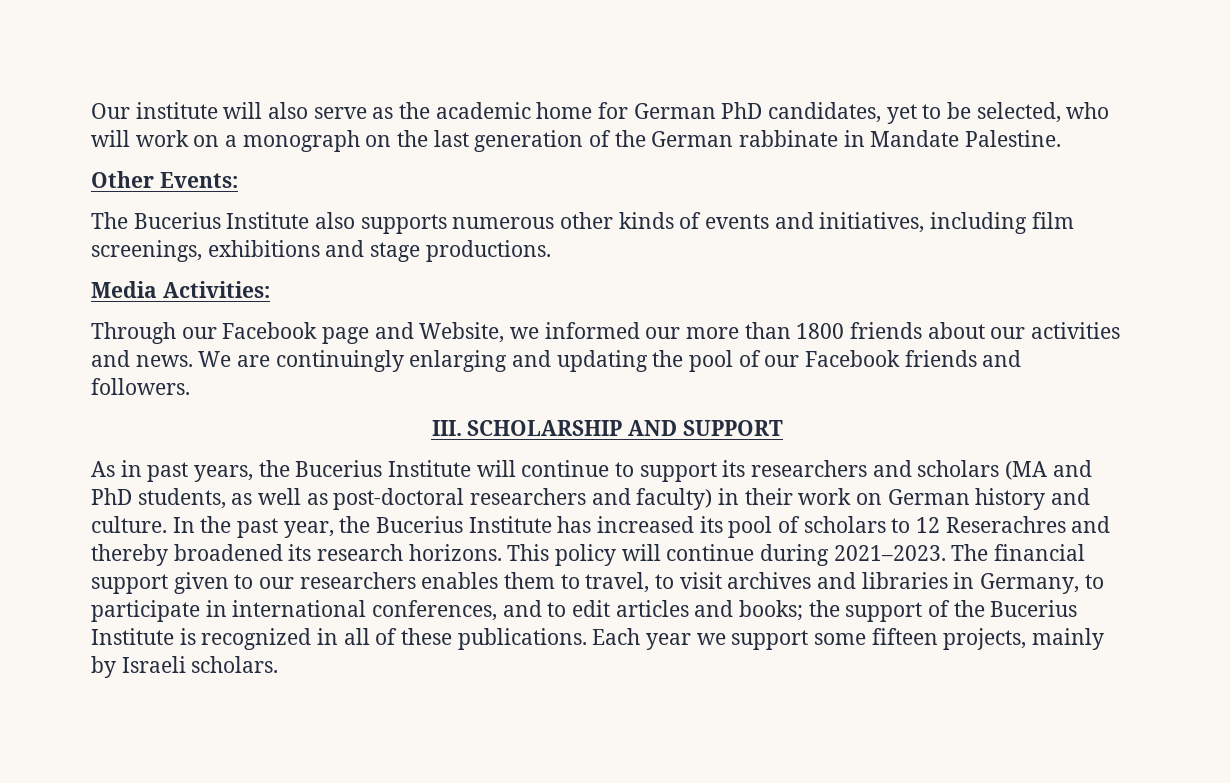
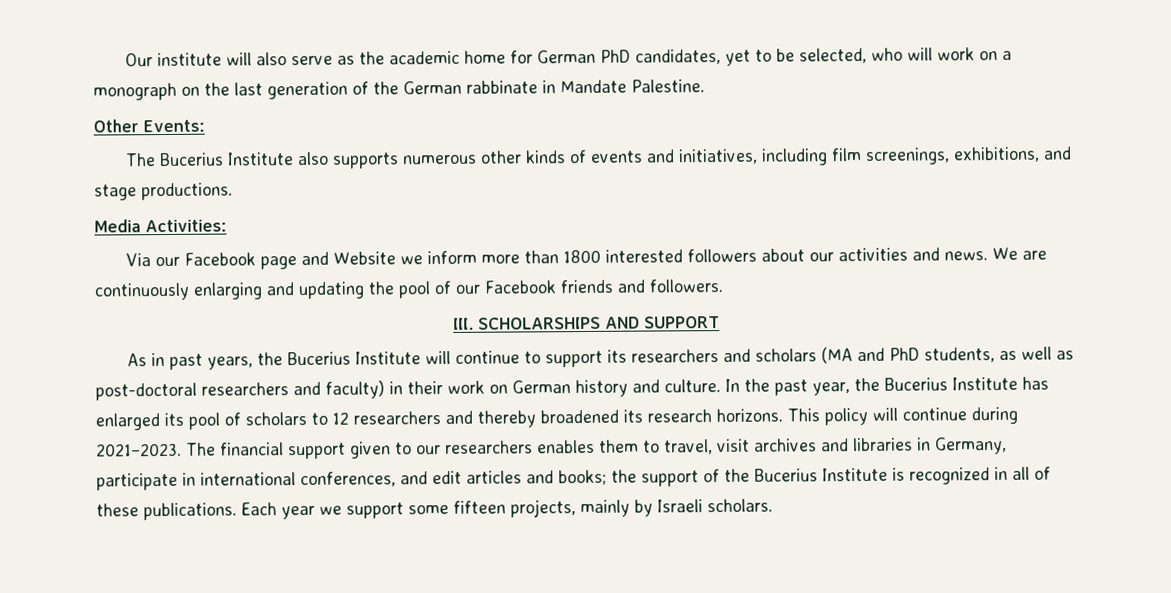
[207,240,320,257] exhibitions -> [952,146,1040,163] exhibitions,
[91,322,176,344] Through -> [125,253,151,267] Via
[419,322,681,343] Website, we informed our -> [332,250,477,265] Website we inform
[850,322,923,339] friends -> [604,248,757,263] interested followers
[275,350,404,372] continuingly -> [94,282,190,301] continuously
[467,420,623,436] SCHOLARSHIP -> [477,316,601,330] SCHOLARSHIPS
[597,516,695,533] increased -> [95,413,160,431] enlarged
[945,516,1066,533] Reserachres -> [353,411,441,425] researchers
[655,574,675,589] to -> (713, 447) none
[1084,574,1104,589] to -> (1007, 445) none
[547,602,567,617] to -> (428, 478) none

